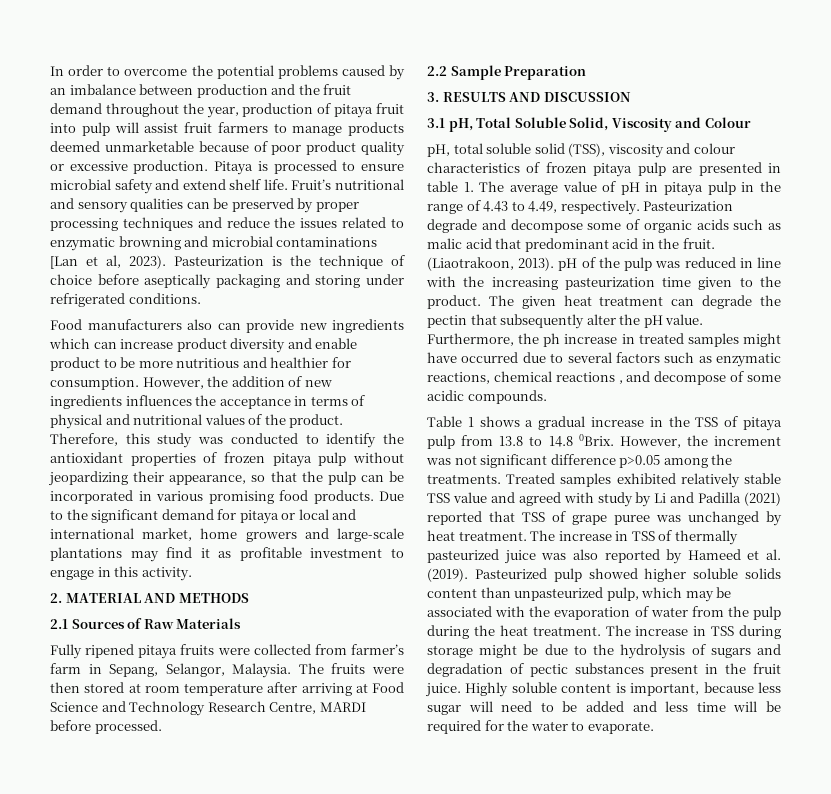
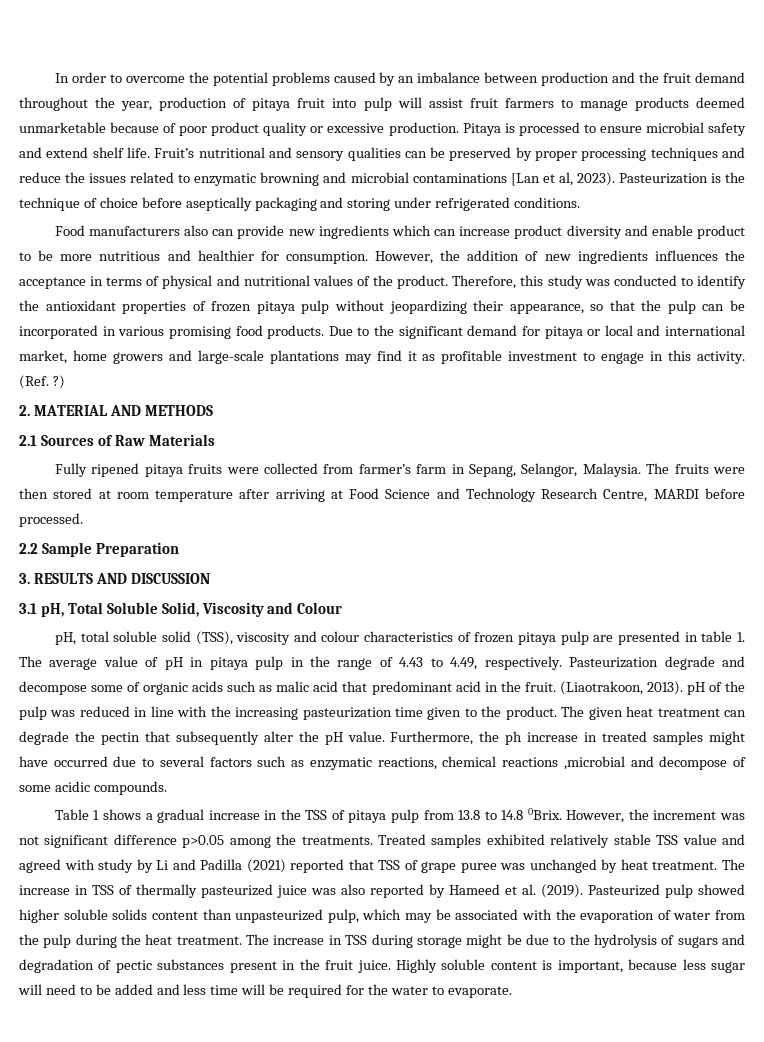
(192, 574) none -> [19,375,65,389] (Ref. ?)
[618,380,623,384] , -> [563,756,625,770] ,microbial

